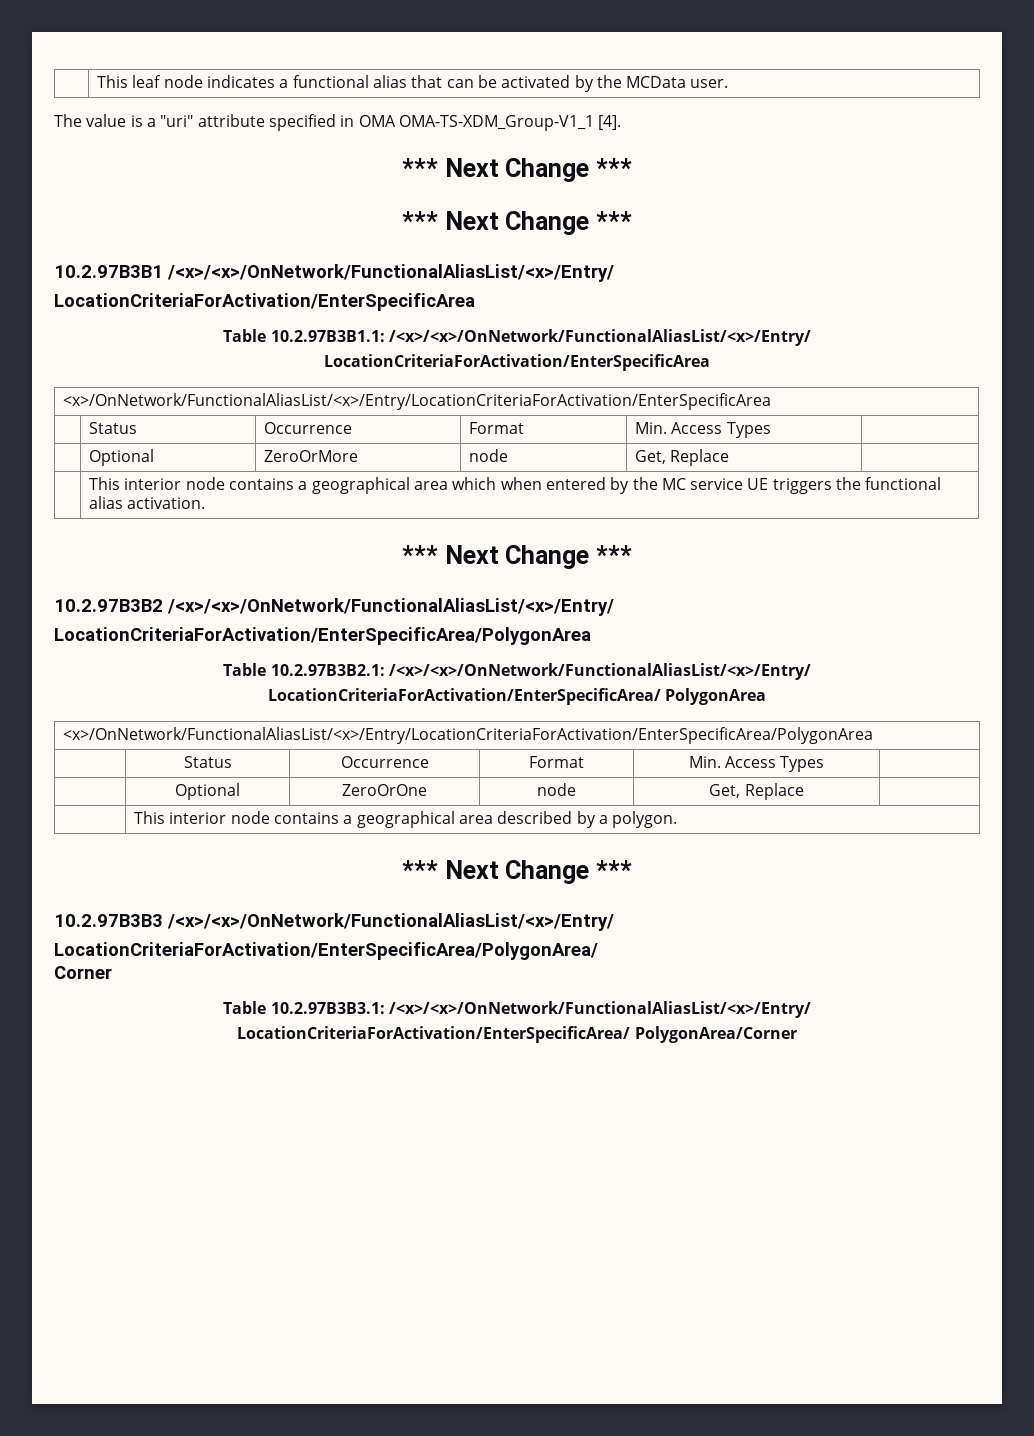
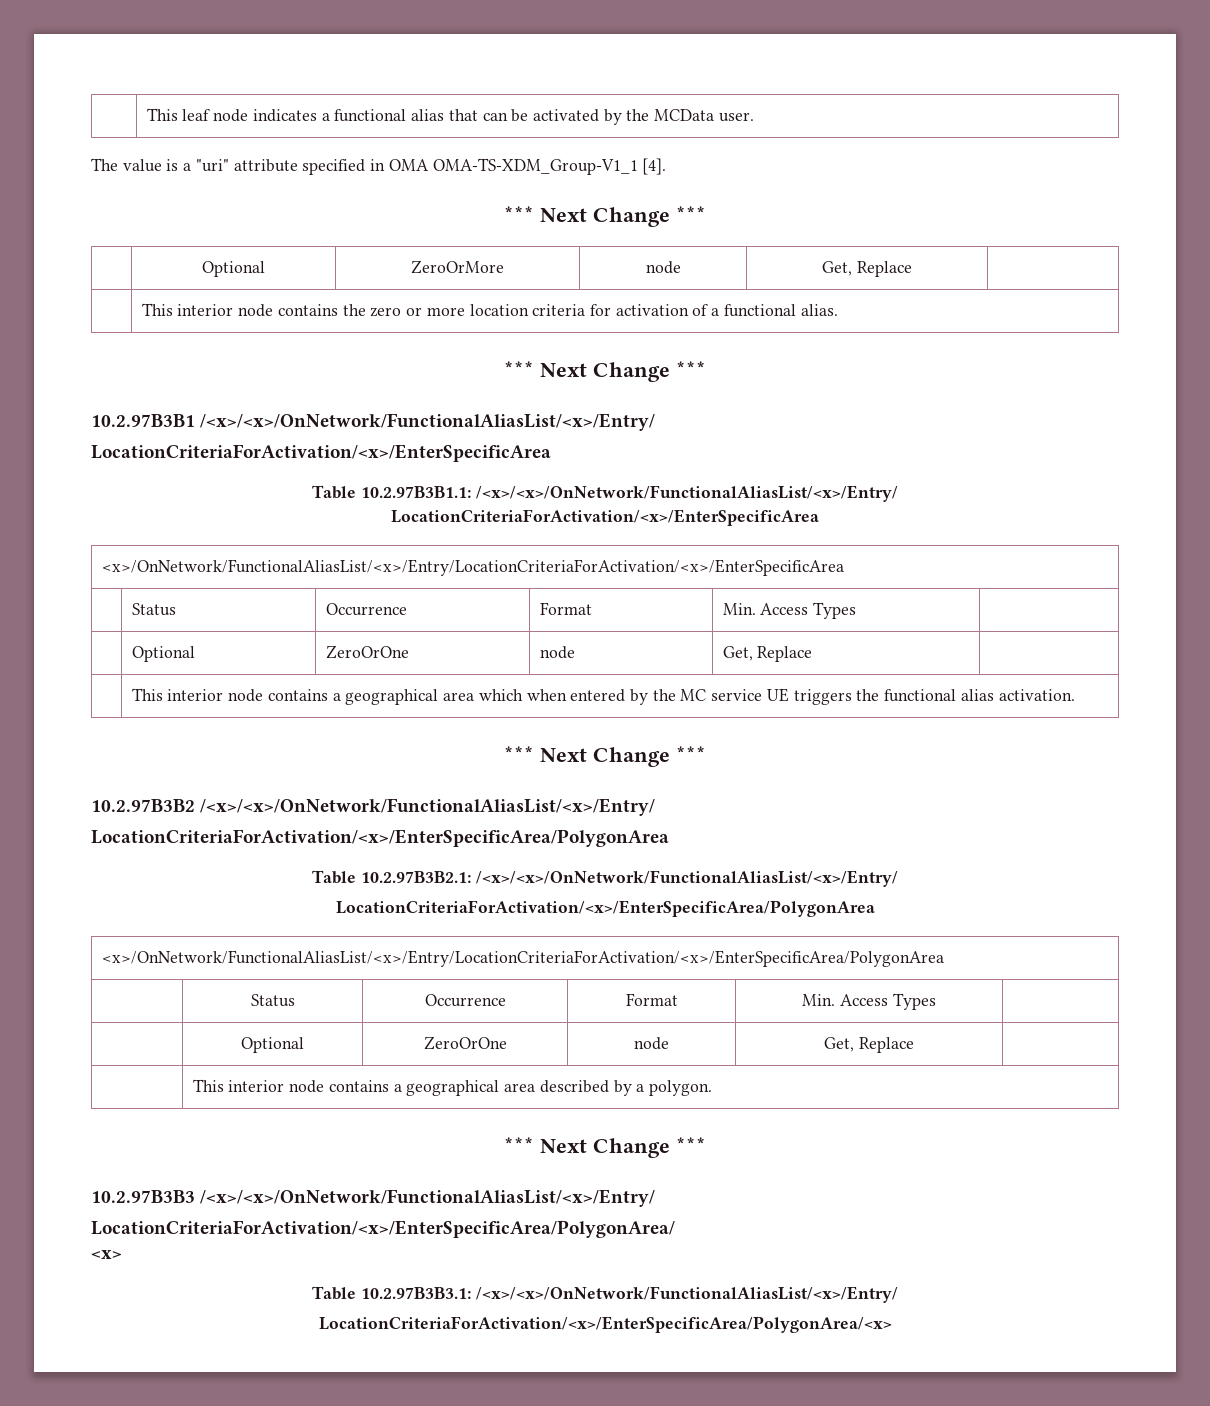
(633, 167) none -> [202,261,265,277] [411,260,504,274] [645,261,681,274] [822,261,912,277] [141,303,838,317] // | Optional | ZeroOrMore | node | Get, Replace | // | This interior node contains the zero or more location criteria for activation of a functional alias.
[54,293,475,311] LocationCriteriaForActivation/EnterSpecificArea -> [91,444,551,462] LocationCriteriaForActivation/<x>/EnterSpecificArea
[324,354,710,371] [63,393,772,410] [89,422,138,434] [264,422,353,434] [469,422,525,434] [635,422,771,438] [89,449,155,466] [264,450,359,462] LocationCriteriaForActivation/EnterSpecificArea // <x>/OnNetwork/FunctionalAliasList/<x>/Entry/LocationCriteriaForActivation/EnterSpecificArea // | Status | Occurrence | Format | Min. Access Types | // | Optional | ZeroOrMore -> [391,509,819,526] [101,559,844,576] [131,603,176,616] [325,603,407,616] [539,602,592,615] [722,602,857,619] [131,646,195,662] [325,645,409,659] LocationCriteriaForActivation/<x>/EnterSpecificArea // <x>/OnNetwork/FunctionalAliasList/<x>/Entry/LocationCriteriaForActivation/<x>/EnterSpecificArea // | Status | Occurrence | Format | Min. Access Types | // | Optional | ZeroOrOne
[54,627,591,645] LocationCriteriaForActivation/EnterSpecificArea/PolygonArea -> [91,829,669,847] LocationCriteriaForActivation/<x>/EnterSpecificArea/PolygonArea
[267,688,767,705] [63,727,874,744] LocationCriteriaForActivation/EnterSpecificArea/ PolygonArea // <x>/OnNetwork/FunctionalAliasList/<x>/Entry/LocationCriteriaForActivation/EnterSpecificArea/PolygonArea -> [335,900,875,917] [101,950,944,967] LocationCriteriaForActivation/<x>/EnterSpecificArea/PolygonArea // <x>/OnNetwork/FunctionalAliasList/<x>/Entry/LocationCriteriaForActivation/<x>/EnterSpecificArea/PolygonArea
[54,942,598,960] [54,966,112,979] LocationCriteriaForActivation/EnterSpecificArea/PolygonArea/ // Corner -> [91,1220,675,1238] [91,1250,122,1259] LocationCriteriaForActivation/<x>/EnterSpecificArea/PolygonArea/ // <x>
[237,1026,797,1043] LocationCriteriaForActivation/EnterSpecificArea/ PolygonArea/Corner -> [318,1316,892,1333] LocationCriteriaForActivation/<x>/EnterSpecificArea/PolygonArea/<x>

